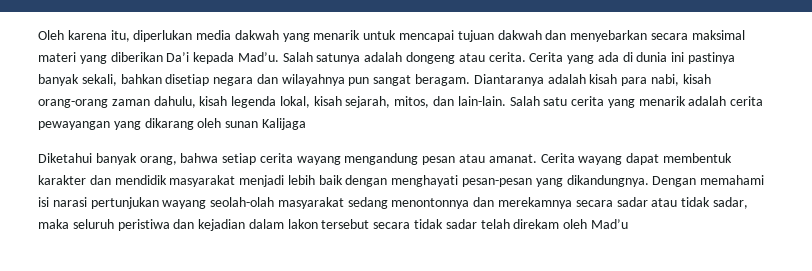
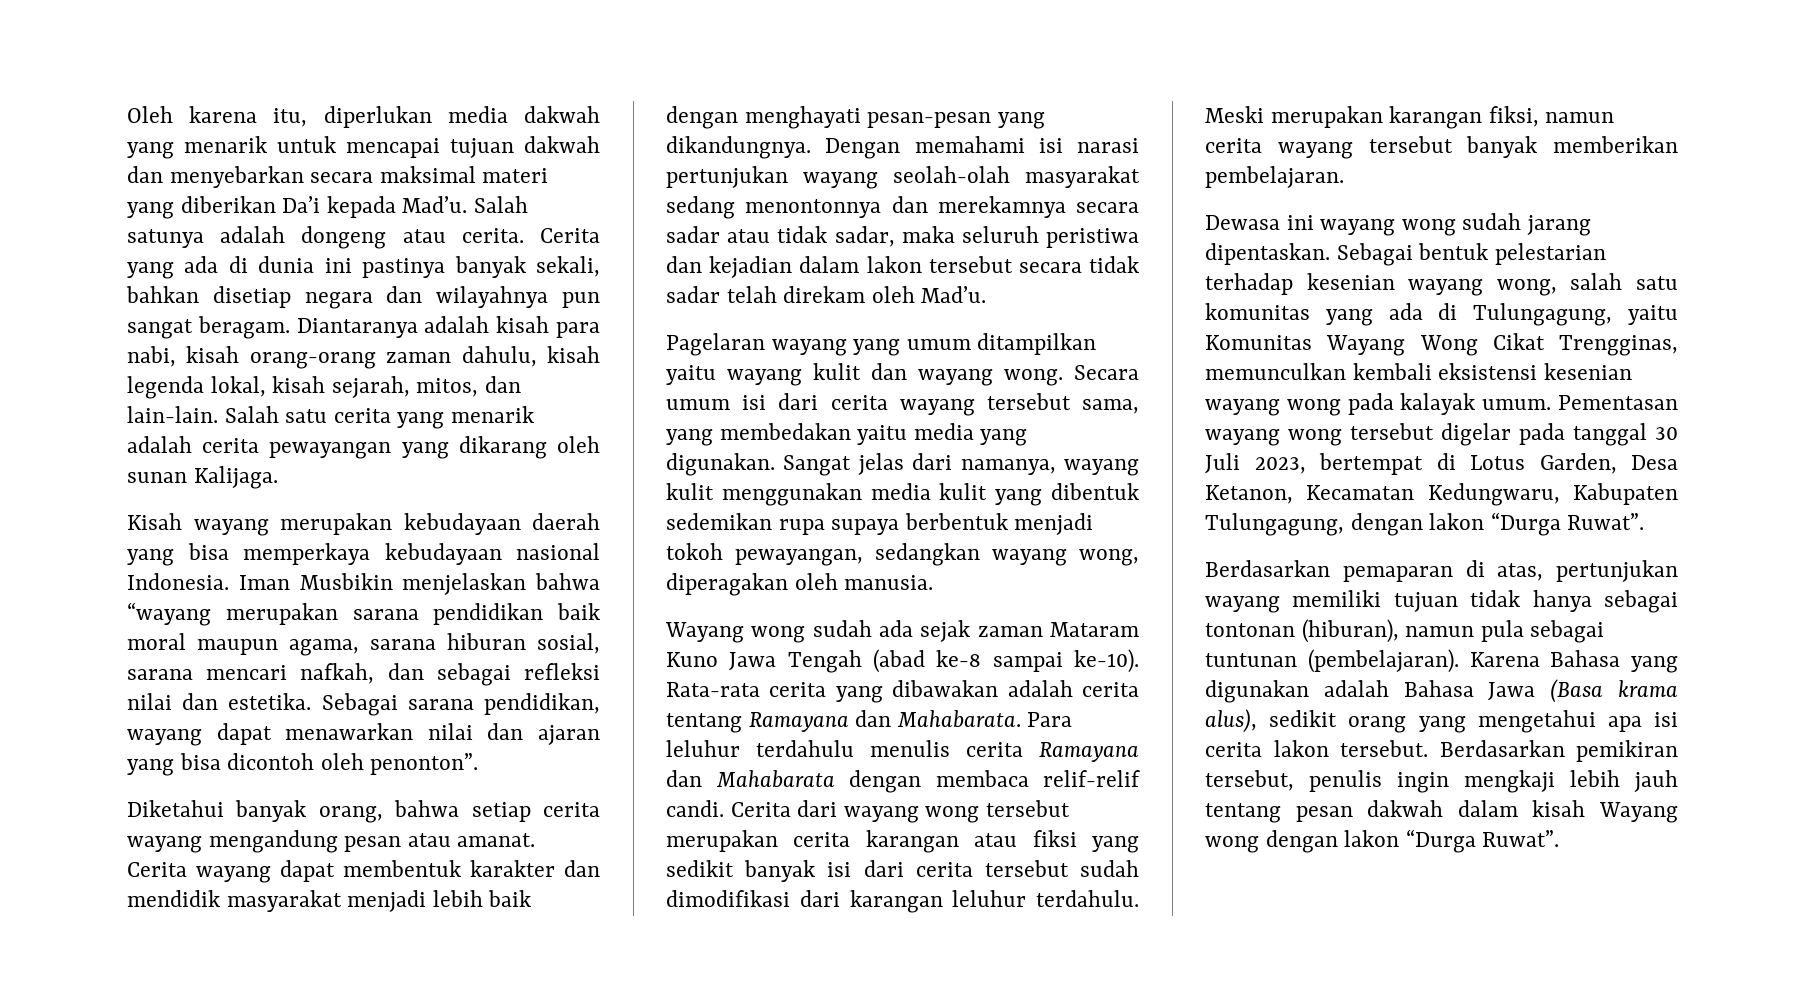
[261,118,306,130] Kalijaga -> [193,466,278,489] [127,513,600,536] [127,543,600,566] [127,573,600,595] [127,602,600,626] [127,633,600,656] [127,663,600,686] [127,693,600,716] [127,723,600,746] [127,753,479,776] Kalijaga. // Kisah wayang merupakan kebudayaan daerah yang bisa memperkaya kebudayaan nasional Indonesia. Iman Musbikin menjelaskan bahwa “wayang merupakan sarana pendidikan baik moral maupun agama, sarana hiburan sosial, sarana mencari nafkah, dan sebagai refleksi nilai dan estetika. Sebagai sarana pendidikan, wayang dapat menawarkan nilai dan ajaran yang bisa dicontoh oleh penonton”.
[590,219,628,229] Mad’u -> [921,286,987,303] [666,333,1097,356] [666,363,1139,386] [666,393,1139,416] [666,423,1028,446] [666,453,1139,476] [666,483,1139,506] [666,513,1094,535] [666,543,1139,566] [666,573,934,596] [665,620,1139,643] [666,649,1139,673] [666,680,1139,703] [666,710,1073,733] [666,740,1139,762] [666,770,1140,793] [666,800,1071,823] [666,830,1139,853] [666,860,1139,882] [666,890,1139,913] [1205,106,1615,129] [1205,136,1678,159] [1205,166,1344,188] [1205,213,1592,236] [1205,243,1606,266] [1205,273,1678,296] [1205,303,1678,326] [1205,333,1678,356] [1205,363,1632,380] [1205,393,1678,416] [1205,423,1678,446] [1205,453,1678,475] [1205,483,1678,506] [1205,512,1645,536] [1205,560,1678,582] [1205,590,1678,613] [1205,619,1605,643] [1205,649,1678,673] [1205,679,1678,703] [1205,709,1678,733] [1205,740,1678,762] [1205,770,1678,793] [1205,800,1678,823] [1205,829,1560,853] Mad’u. // Pagelaran wayang yang umum ditampilkan yaitu wayang kulit dan wayang wong. Secara umum isi dari cerita wayang tersebut sama, yang membedakan yaitu media yang digunakan. Sangat jelas dari namanya, wayang kulit menggunakan media kulit yang dibentuk sedemikan rupa supaya berbentuk menjadi tokoh pewayangan, sedangkan wayang wong, diperagakan oleh manusia. // Wayang wong sudah ada sejak zaman Mataram Kuno Jawa Tengah (abad ke-8 sampai ke-10). Rata-rata cerita yang dibawakan adalah cerita tentang Ramayana dan Mahabarata. Para leluhur terdahulu menulis cerita Ramayana dan Mahabarata dengan membaca relif-relif candi. Cerita dari wayang wong tersebut merupakan cerita karangan atau fiksi yang sedikit banyak isi dari cerita tersebut sudah dimodifikasi dari karangan leluhur terdahulu. Meski merupakan karangan fiksi, namun cerita wayang tersebut banyak memberikan pembelajaran. // Dewasa ini wayang wong sudah jarang dipentaskan. Sebagai bentuk pelestarian terhadap kesenian wayang wong, salah satu komunitas yang ada di Tulungagung, yaitu Komunitas Wayang Wong Cikat Trengginas, memunculkan kembali eksistensi kesenian wayang wong pada kalayak umum. Pementasan wayang wong tersebut digelar pada tanggal 30 Juli 2023, bertempat di Lotus Garden, Desa Ketanon, Kecamatan Kedungwaru, Kabupaten Tulungagung, dengan lakon “Durga Ruwat”. // Berdasarkan pemaparan di atas, pertunjukan wayang memiliki tujuan tidak hanya sebagai tontonan (hiburan), namun pula sebagai tuntunan (pembelajaran). Karena Bahasa yang digunakan adalah Bahasa Jawa (Basa krama alus), sedikit orang yang mengetahui apa isi cerita lakon tersebut. Berdasarkan pemikiran tersebut, penulis ingin mengkaji lebih jauh tentang pesan dakwah dalam kisah Wayang wong dengan lakon “Durga Ruwat”.

